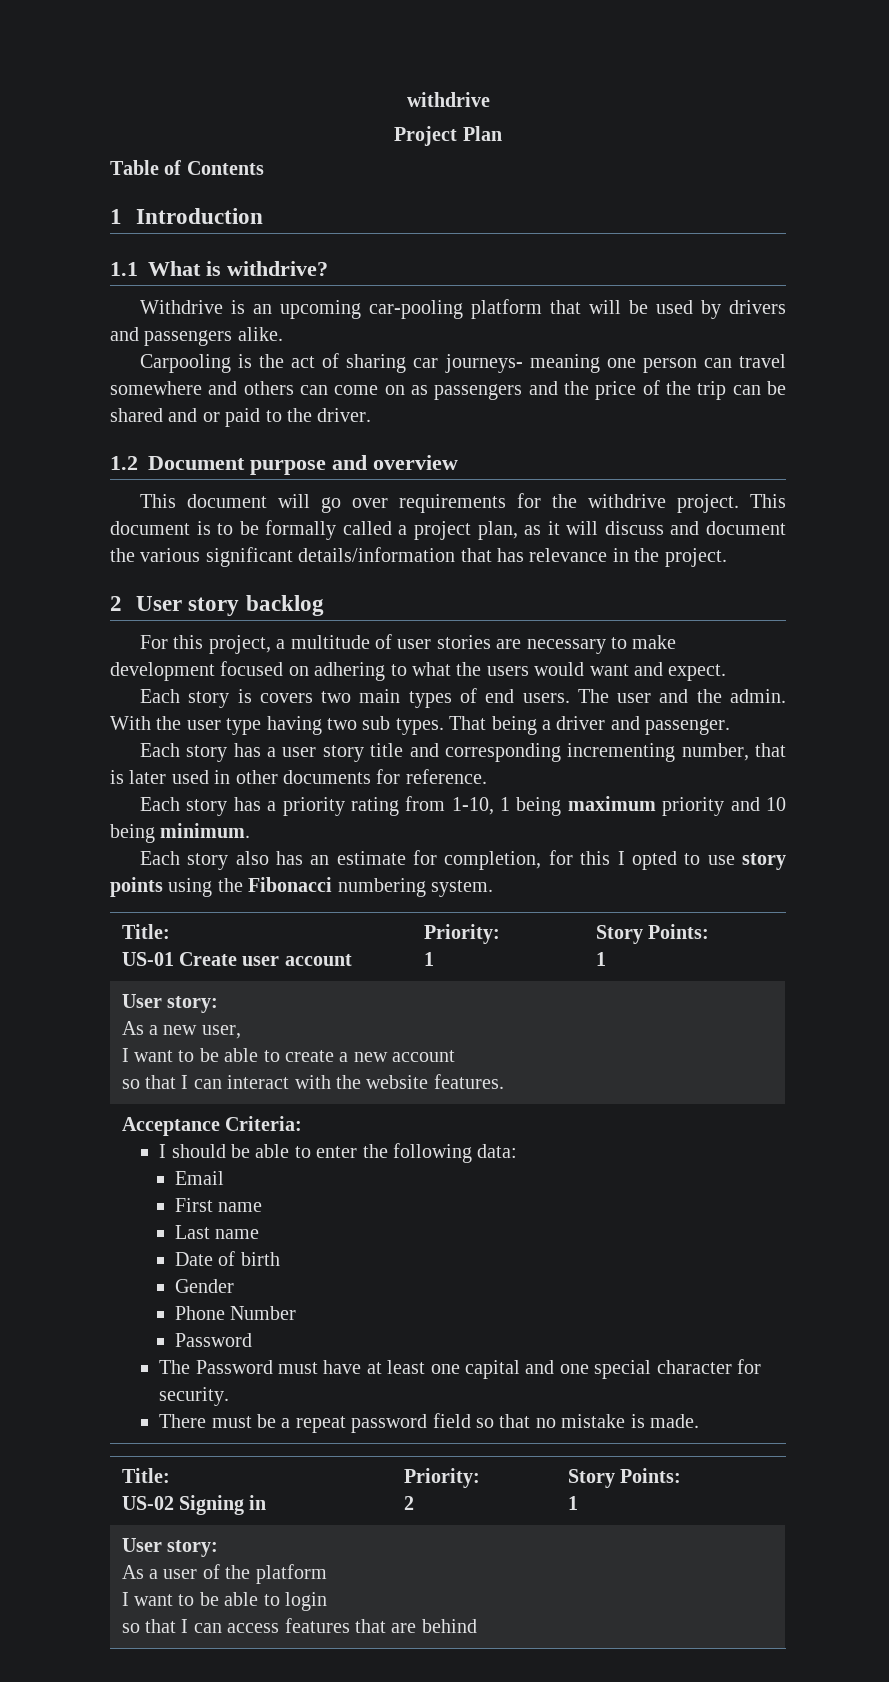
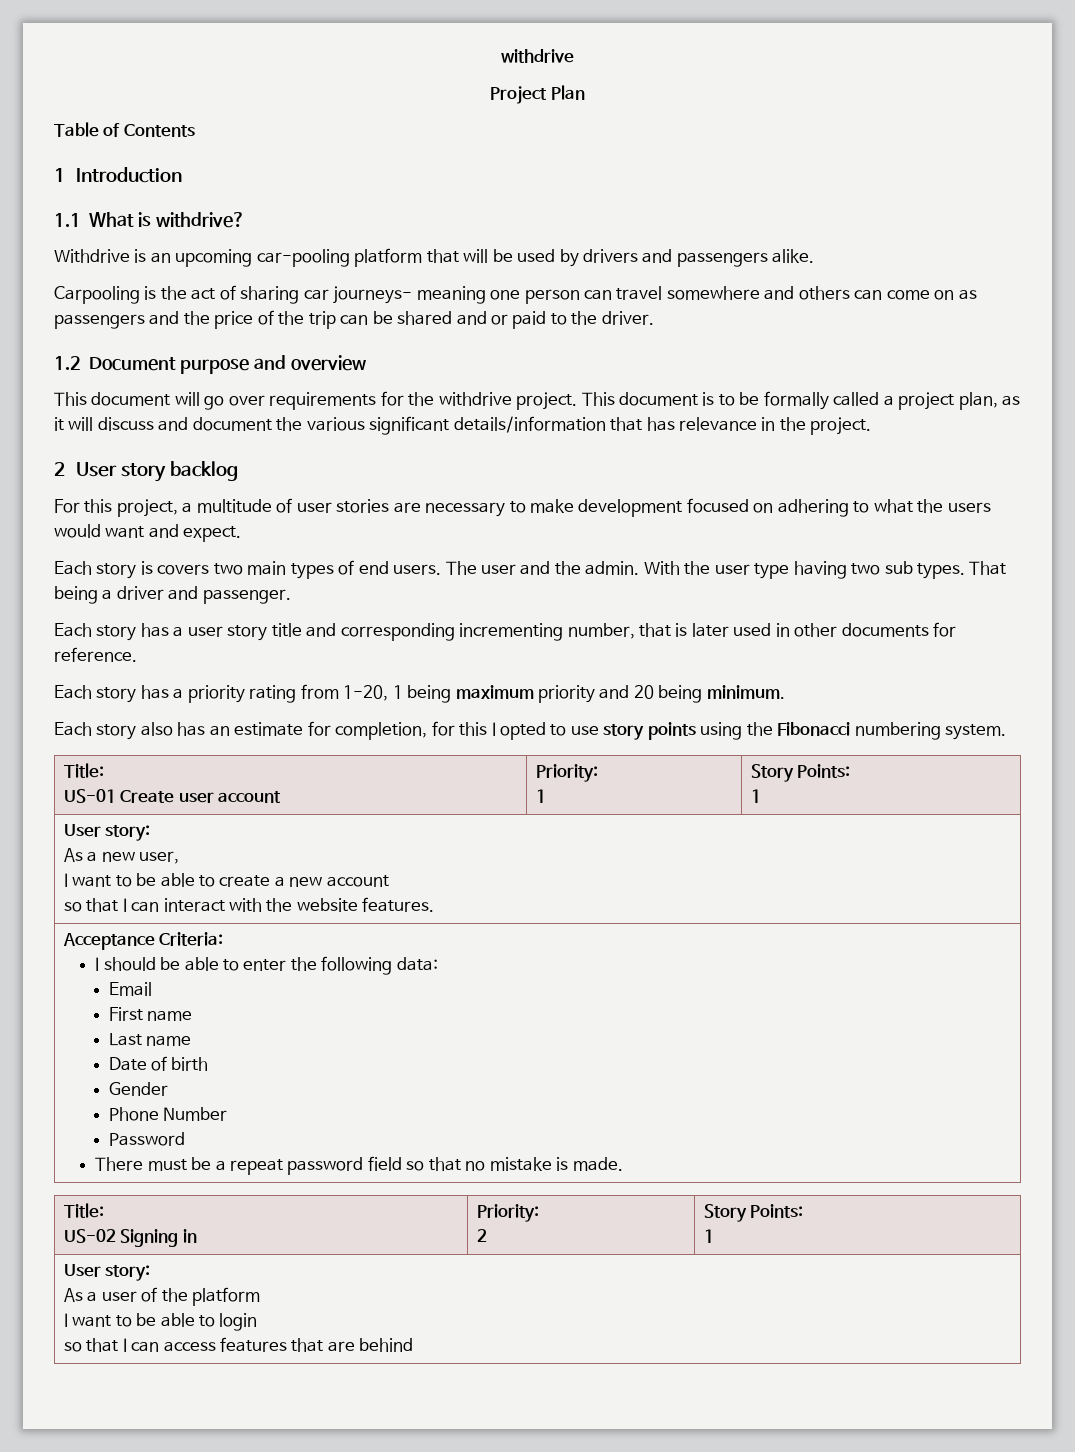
[451,797,494,815] 1-10, -> [343,685,389,701] 1-20,
[766,797,787,811] 10 -> [633,685,654,699] 20
[159,1359,762,1379] [159,1387,230,1406] // The Password must have at least one capital and one special character for security. -> (185, 1139) none

